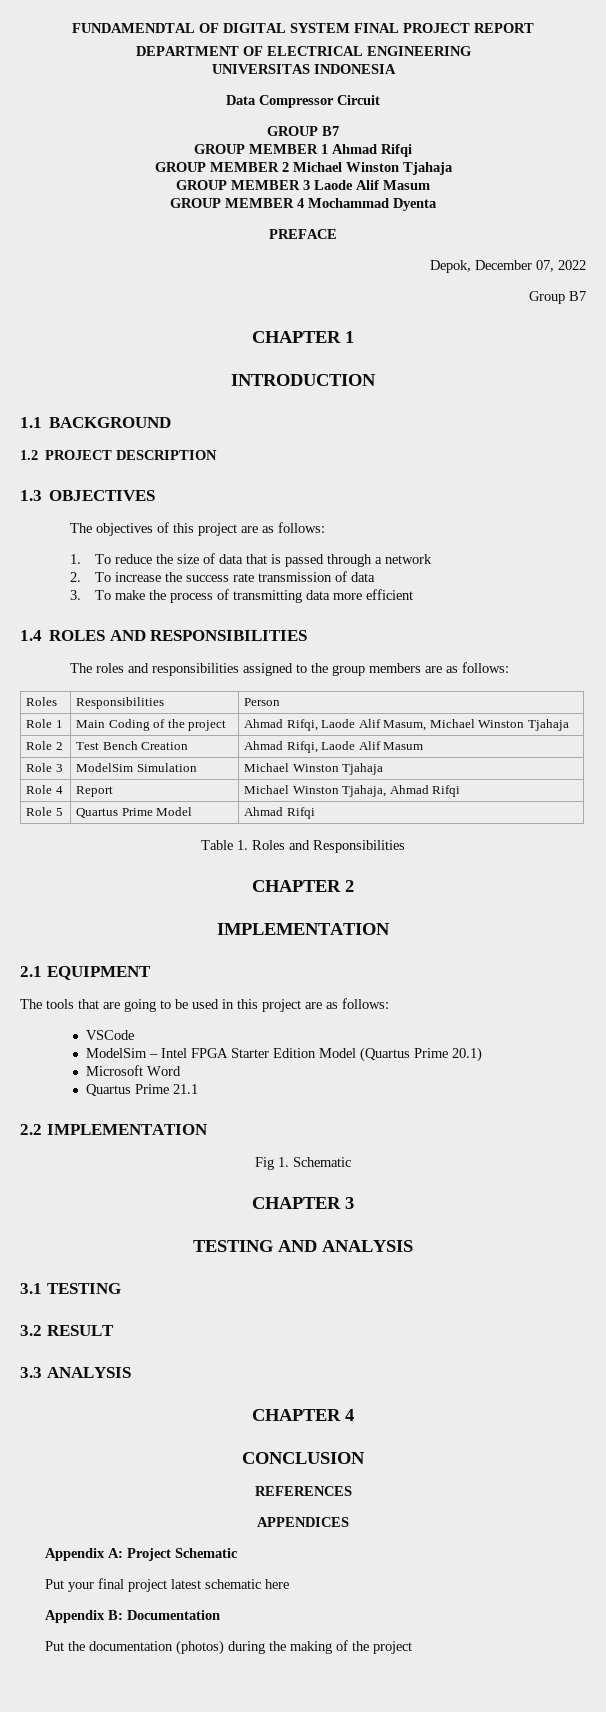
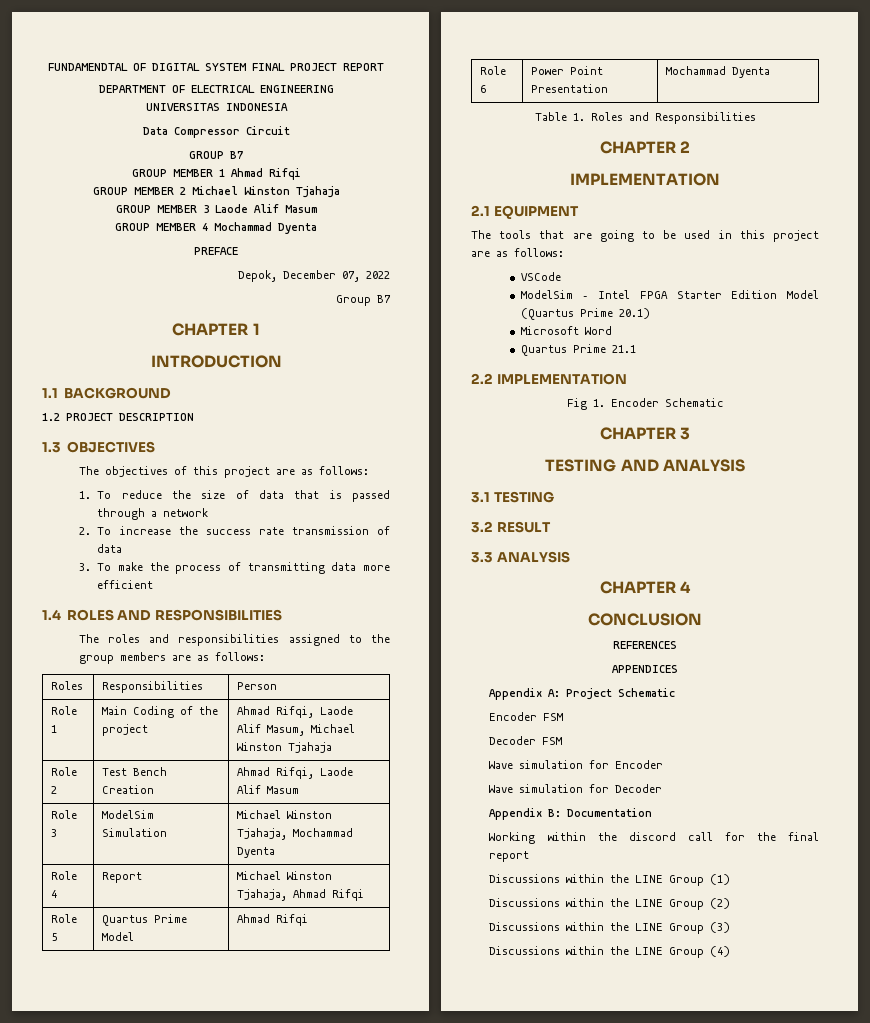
[342,763,384,775] Tjahaja -> [236,828,353,840] [236,847,275,858] Tjahaja, Mochammad Dyenta
(315, 813) none -> [479,66,506,75] [479,85,486,93] [530,66,603,75] [530,84,608,93] [665,66,770,78] // Role 6 | Power Point Presentation | Mochammad Dyenta
(289, 1162) none -> [610,398,659,407] Encoder
[44,1578,289,1592] [44,1610,220,1623] [44,1640,412,1655] Put your final project latest schematic here // Appendix B: Documentation // Put the documentation (photos) during the making of the project -> [489,712,564,721] [489,736,563,745] [489,760,664,769] [489,784,663,793] [489,808,653,820] [489,832,819,844] [489,851,530,862] [489,874,731,886] [489,898,731,910] [489,922,731,934] [489,946,731,958] Encoder FSM // Decoder FSM // Wave simulation for Encoder // Wave simulation for Decoder // Appendix B: Documentation // Working within the discord call for the final report // Discussions within the LINE Group (1) // Discussions within the LINE Group (2) // Discussions within the LINE Group (3) // Discussions within the LINE Group (4)

